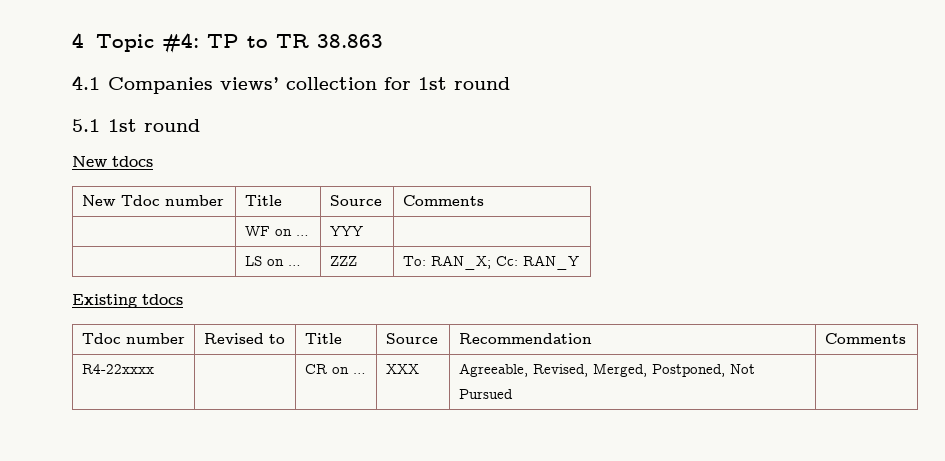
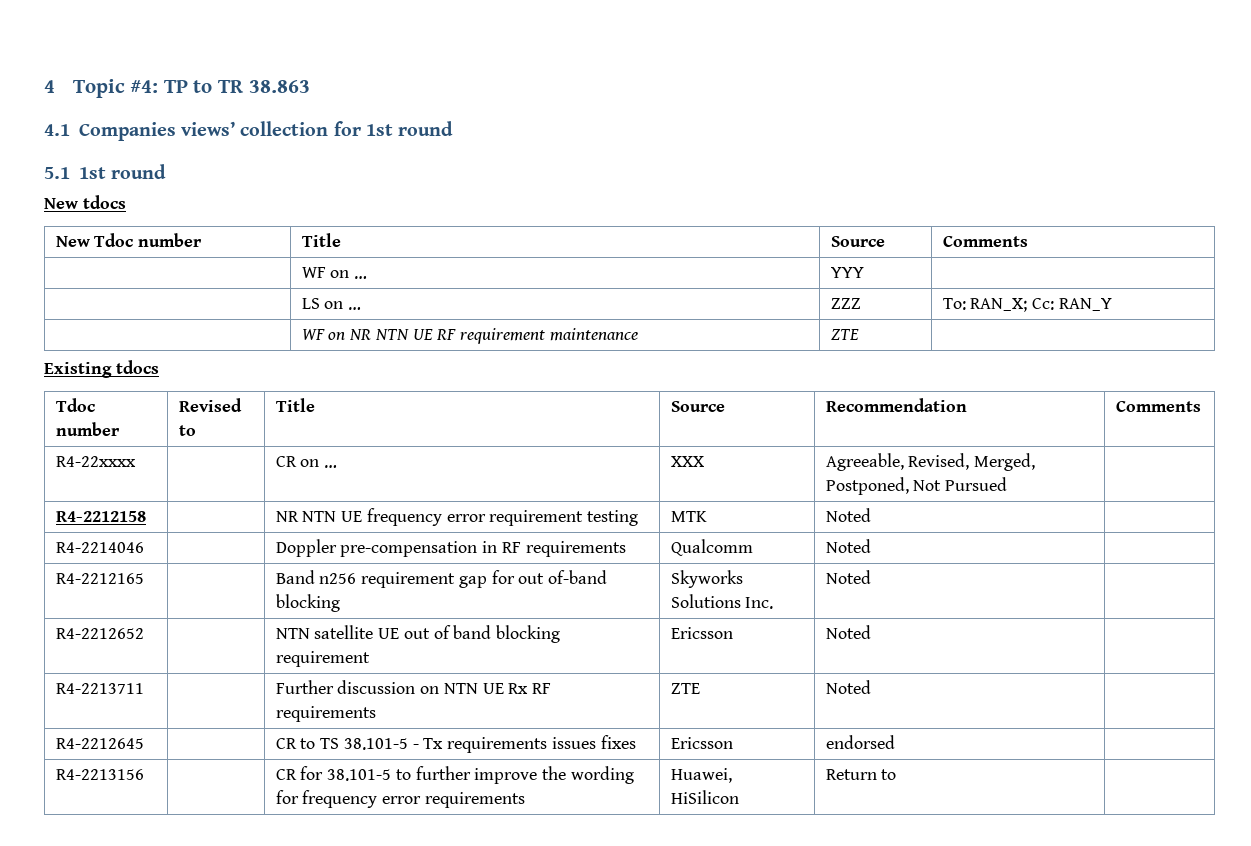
(579, 262) none -> [301,328,638,344] [830,329,859,340] // | WF on NR NTN UE RF requirement maintenance | ZTE |
(513, 394) none -> [55,511,146,522] [275,508,639,526] [670,511,707,522] [825,508,871,522] [55,542,144,553] [275,539,626,557] [670,539,753,556] [825,539,871,553] [55,573,144,584] [275,570,608,588] [275,594,340,612] [670,570,743,588] [670,594,774,609] [825,570,871,584] [55,628,144,639] [275,625,561,643] [275,651,370,667] [670,627,733,639] [825,625,871,639] [55,683,144,694] [275,680,552,694] [275,706,376,722] [670,683,700,694] [825,680,871,694] [55,738,144,749] [275,735,636,753] [670,737,733,749] [825,735,895,749] [55,769,144,780] [275,766,634,784] [275,790,525,808] [670,768,732,783] [670,790,739,804] [825,769,897,780] // R4-2212158 | | NR NTN UE frequency error requirement testing | MTK | Noted | // R4-2214046 | | Doppler pre-compensation in RF requirements | Qualcomm | Noted | // R4-2212165 | | Band n256 requirement gap for out of-band blocking | Skyworks Solutions Inc. | Noted | // R4-2212652 | | NTN satellite UE out of band blocking requirement | Ericsson | Noted | // R4-2213711 | | Further discussion on NTN UE Rx RF requirements | ZTE | Noted | // R4-2212645 | | CR to TS 38.101-5 - Tx requirements issues fixes | Ericsson | endorsed | // R4-2213156 | | CR for 38.101-5 to further improve the wording for frequency error requirements | Huawei, HiSilicon | Return to |

